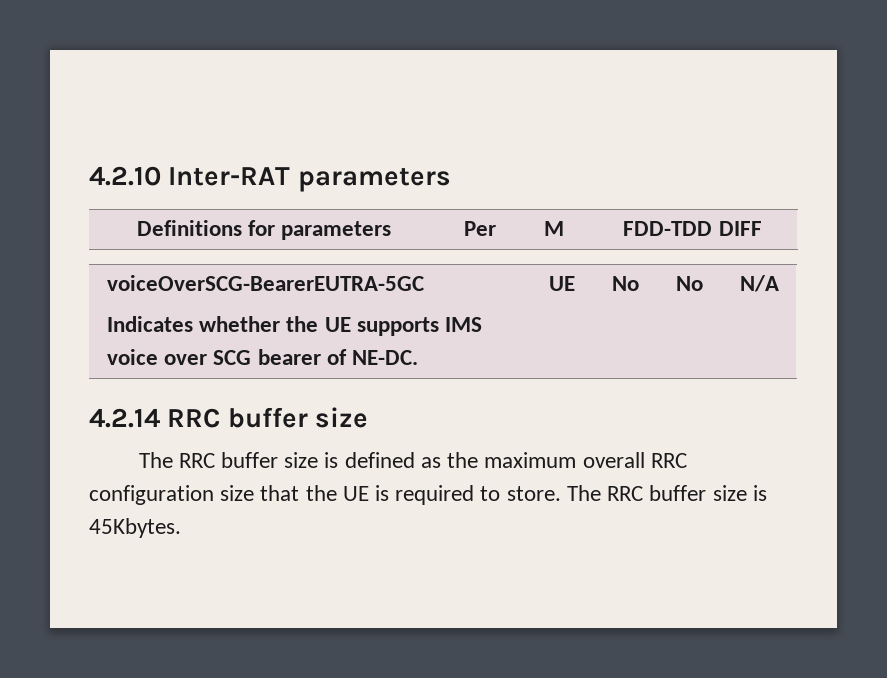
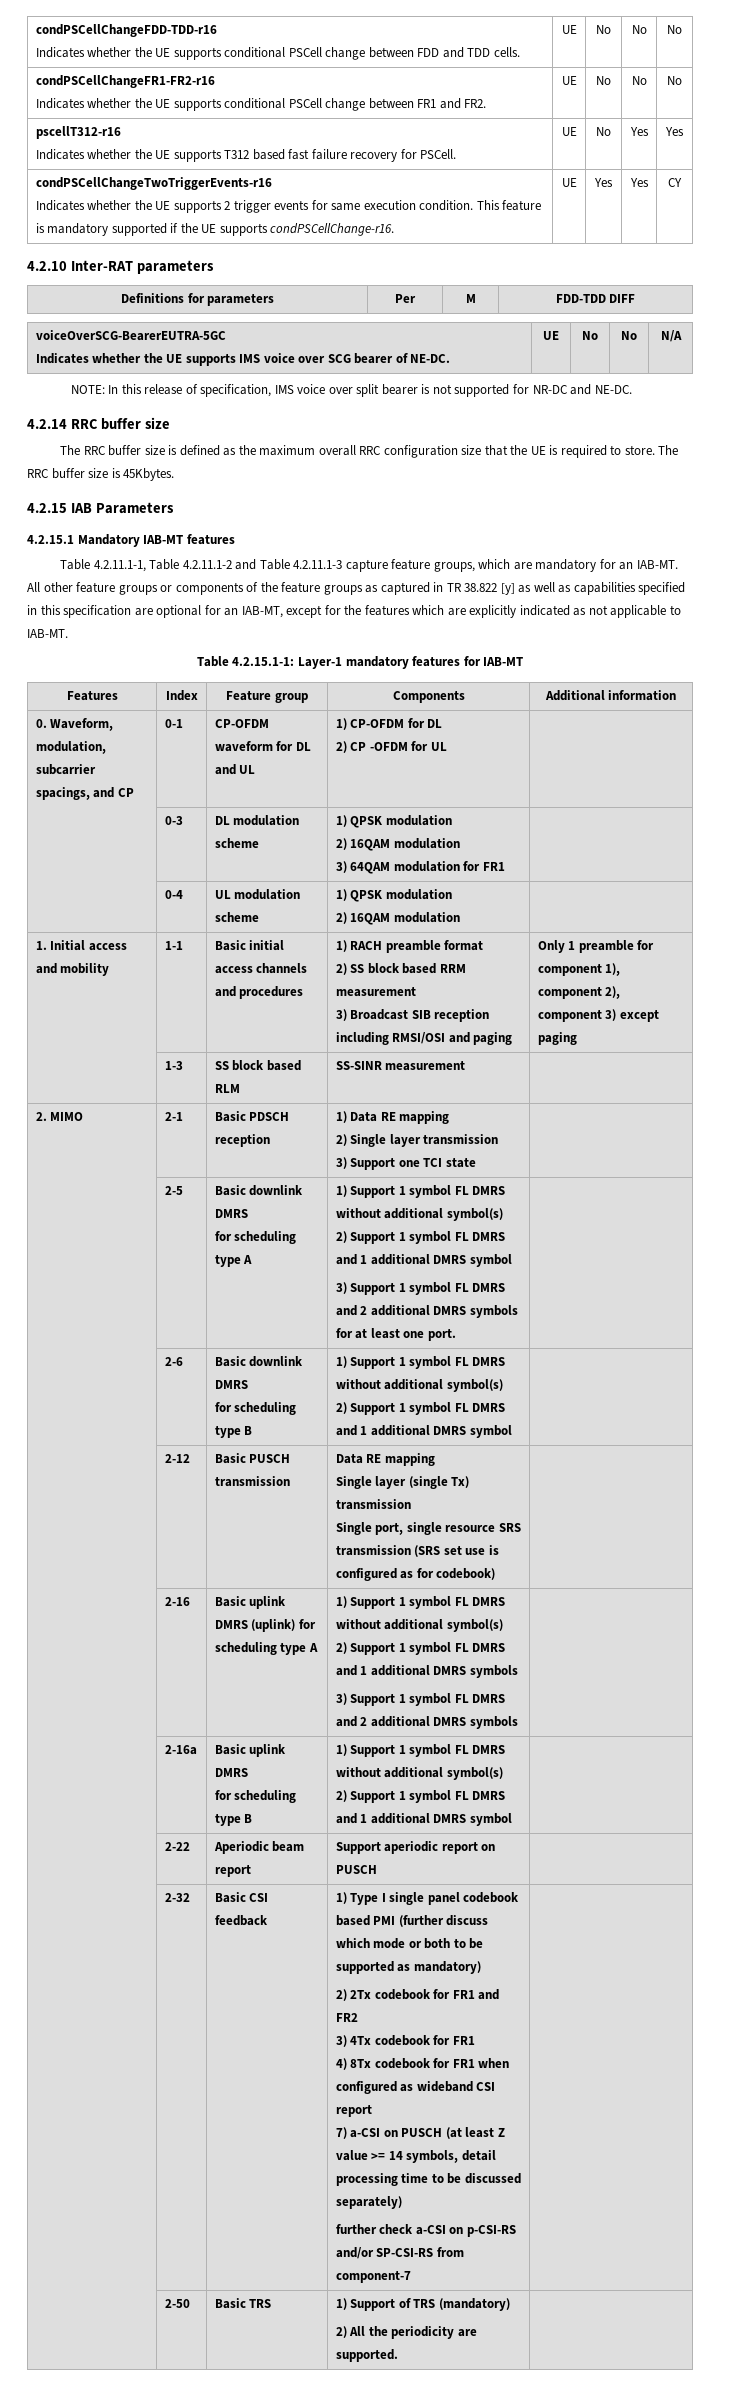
(89, 176) none -> [35,24,217,37] [35,47,520,60] [561,25,577,34] [596,25,611,34] [631,25,647,34] [667,25,682,34] [35,75,215,88] [35,98,487,111] [561,76,577,85] [596,76,611,85] [631,76,647,85] [667,76,682,85] [35,126,121,139] [35,149,457,162] [561,127,577,136] [596,127,611,136] [629,127,649,136] [665,127,684,136] [35,177,272,190] [35,200,542,213] [35,223,395,236] [561,178,577,187] [594,178,613,187] [629,178,649,187] [668,178,682,187] condPSCellChangeFDD-TDD-r16 // Indicates whether the UE supports conditional PSCell change between FDD and TDD cells. | UE | No | No | No // condPSCellChangeFR1-FR2-r16 // Indicates whether the UE supports conditional PSCell change between FR1 and FR2. | UE | No | No | No // pscellT312-r16 // Indicates whether the UE supports T312 based fast failure recovery for PSCell. | UE | No | Yes | Yes // condPSCellChangeTwoTriggerEvents-r16 // Indicates whether the UE supports 2 trigger events for same execution condition. This feature is mandatory supported if the UE supports condPSCellChange-r16. | UE | Yes | Yes | CY //
(779, 283) none -> [70,384,632,397] // NOTE: In this release of specification, IMS voice over split bearer is not supported for NR-DC and NE-DC.
(181, 528) none -> [27,502,174,514] [27,534,235,547] [60,559,678,572] [27,582,686,595] [27,605,681,618] [27,629,68,638] [196,656,524,669] [66,691,118,701] [165,690,198,701] [226,691,308,703] [392,691,465,703] [544,690,677,701] [35,718,114,731] [35,741,106,754] [35,764,96,775] [35,787,134,800] [164,719,183,728] [214,719,269,728] [214,741,311,752] [214,764,256,775] [335,718,443,730] [335,741,447,753] [164,816,183,825] [214,815,300,826] [214,838,259,848] [335,815,452,828] [335,838,460,851] [335,861,505,874] [164,890,183,899] [214,889,301,900] [214,912,259,922] [335,889,452,902] [335,912,460,925] [35,940,127,951] [35,963,110,976] [164,941,183,950] [214,940,285,951] [214,963,308,974] [214,986,304,999] [335,940,484,953] [335,963,466,975] [335,987,416,997] [335,1009,490,1022] [335,1032,513,1045] [537,940,655,953] [537,963,621,976] [537,986,621,999] [537,1009,659,1022] [537,1032,577,1045] [164,1061,183,1070] [214,1060,301,1071] [214,1084,240,1093] [335,1061,466,1071] [35,1112,84,1121] [164,1112,183,1121] [214,1111,290,1122] [214,1134,270,1147] [335,1111,450,1124] [335,1134,499,1147] [335,1157,476,1170] [164,1186,183,1195] [214,1185,304,1196] [214,1209,248,1218] [214,1231,297,1244] [214,1255,253,1267] [335,1185,506,1198] [335,1208,503,1221] [335,1231,506,1244] [335,1254,512,1267] [335,1282,506,1295] [335,1305,518,1318] [335,1328,456,1341] [164,1357,183,1366] [214,1356,304,1367] [214,1380,248,1389] [214,1402,297,1415] [214,1426,253,1438] [335,1356,506,1369] [335,1379,503,1392] [335,1402,506,1415] [335,1425,512,1438] [164,1454,190,1463] [214,1453,291,1464] [214,1476,290,1487] [335,1453,435,1466] [335,1476,470,1489] [335,1499,411,1510] [335,1522,521,1535] [335,1545,499,1557] [335,1568,496,1581] [164,1597,190,1606] [214,1596,287,1609] [214,1619,316,1632] [214,1642,318,1655] [335,1596,506,1609] [335,1619,503,1632] [335,1642,506,1655] [335,1665,518,1678] [335,1693,506,1706] [335,1716,518,1729] [164,1745,197,1755] [214,1744,287,1757] [214,1768,248,1777] [214,1790,297,1803] [214,1814,253,1826] [335,1744,506,1757] [335,1767,503,1780] [335,1790,506,1803] [335,1813,512,1826] [164,1842,190,1851] [213,1841,305,1854] [214,1865,251,1877] [335,1841,496,1854] [335,1865,377,1874] [164,1893,190,1902] [214,1892,269,1903] [214,1915,268,1926] [335,1892,520,1905] [335,1915,489,1927] [335,1938,484,1949] [335,1961,481,1974] [335,1989,500,2001] [335,2013,358,2022] [335,2035,475,2047] [335,2058,510,2070] [335,2081,496,2094] [335,2105,372,2117] [335,2127,505,2139] [335,2150,496,2163] [335,2173,521,2186] [335,2196,402,2209] [335,2224,516,2237] [335,2247,464,2259] [335,2271,411,2283] [164,2299,190,2308] [214,2298,272,2309] [335,2298,510,2311] [335,2326,477,2339] [335,2349,398,2362] // 4.2.15 IAB Parameters // 4.2.15.1 Mandatory IAB-MT features // Table 4.2.11.1-1, Table 4.2.11.1-2 and Table 4.2.11.1-3 capture feature groups, which are mandatory for an IAB-MT. All other feature groups or components of the feature groups as captured in TR 38.822 [y] as well as capabilities specified in this specification are optional for an IAB-MT, except for the features which are explicitly indicated as not applicable to IAB-MT. // Table 4.2.15.1-1: Layer-1 mandatory features for IAB-MT // Features | Index | Feature group | Components | Additional information // 0. Waveform, modulation, subcarrier spacings, and CP | 0-1 | CP-OFDM waveform for DL and UL | 1) CP-OFDM for DL // 2) CP -OFDM for UL | // | 0-3 | DL modulation scheme | 1) QPSK modulation // 2) 16QAM modulation // 3) 64QAM modulation for FR1 | // | 0-4 | UL modulation scheme | 1) QPSK modulation // 2) 16QAM modulation | // 1. Initial access and mobility | 1-1 | Basic initial access channels and procedures | 1) RACH preamble format // 2) SS block based RRM measurement // 3) Broadcast SIB reception including RMSI/OSI and paging | Only 1 preamble for component 1), component 2), component 3) except paging // | 1-3 | SS block based RLM | SS-SINR measurement | // 2. MIMO | 2-1 | Basic PDSCH reception | 1) Data RE mapping // 2) Single layer transmission // 3) Support one TCI state | // | 2-5 | Basic downlink DMRS // for scheduling type A | 1) Support 1 symbol FL DMRS without additional symbol(s) // 2) Support 1 symbol FL DMRS and 1 additional DMRS symbol // 3) Support 1 symbol FL DMRS and 2 additional DMRS symbols for at least one port. | // | 2-6 | Basic downlink DMRS // for scheduling type B | 1) Support 1 symbol FL DMRS without additional symbol(s) // 2) Support 1 symbol FL DMRS and 1 additional DMRS symbol | // | 2-12 | Basic PUSCH transmission | Data RE mapping // Single layer (single Tx) transmission // Single port, single resource SRS transmission (SRS set use is configured as for codebook) | // | 2-16 | Basic uplink DMRS (uplink) for scheduling type A | 1) Support 1 symbol FL DMRS without additional symbol(s) // 2) Support 1 symbol FL DMRS and 1 additional DMRS symbols // 3) Support 1 symbol FL DMRS and 2 additional DMRS symbols | // | 2-16a | Basic uplink DMRS // for scheduling type B | 1) Support 1 symbol FL DMRS without additional symbol(s) // 2) Support 1 symbol FL DMRS and 1 additional DMRS symbol | // | 2-22 | Aperiodic beam report | Support aperiodic report on PUSCH | // | 2-32 | Basic CSI feedback | 1) Type I single panel codebook based PMI (further discuss which mode or both to be supported as mandatory) // 2) 2Tx codebook for FR1 and FR2 // 3) 4Tx codebook for FR1 // 4) 8Tx codebook for FR1 when configured as wideband CSI report // 7) a-CSI on PUSCH (at least Z value >= 14 symbols, detail processing time to be discussed separately) // further check a-CSI on p-CSI-RS and/or SP-CSI-RS from component-7 | // | 2-50 | Basic TRS | 1) Support of TRS (mandatory) // 2) All the periodicity are supported. |

